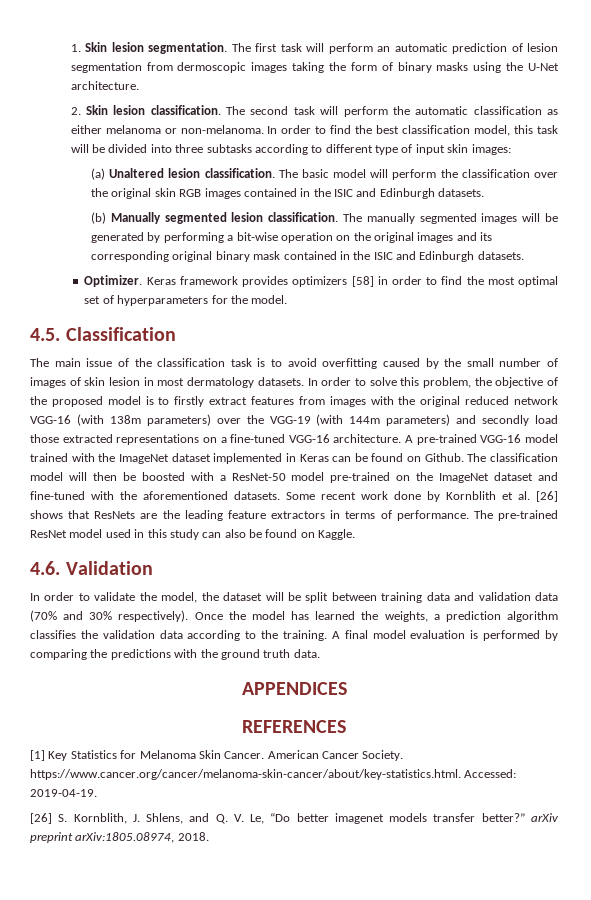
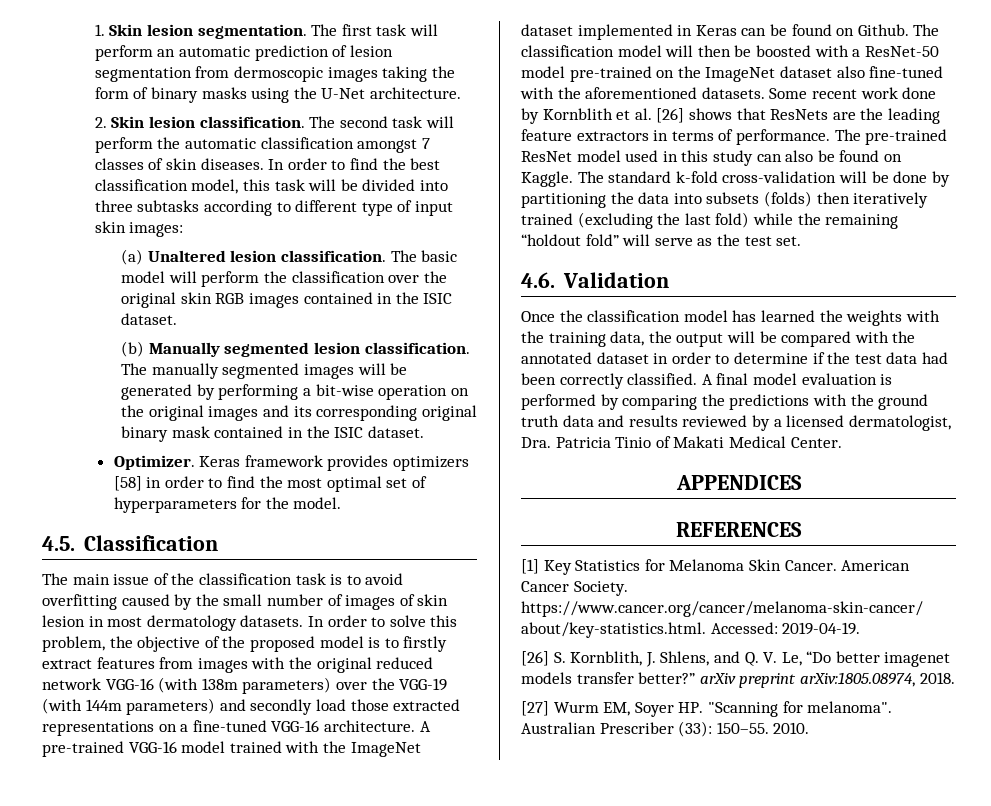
[547,109,558,115] [70,125,264,134] as either melanoma or non-melanoma. -> [357,138,430,153] [94,158,264,170] amongst 7 classes of skin diseases.
[356,188,485,199] and Edinburgh datasets. -> [121,313,178,325] dataset.
[396,251,524,262] and Edinburgh datasets. -> [367,426,424,438] dataset.
[538,472,558,481] and -> [836,66,865,78] also
[30,561,154,575] [30,592,558,603] [30,610,189,622] // 4.6. Validation // In order to validate the model, the dataset will be split between training data and validation data (70% and 30% respectively). -> [577,171,950,187] [521,191,929,208] [521,212,899,229] [521,234,802,246] [521,272,669,288] The standard k-fold cross-validation will be done by partitioning the data into subsets (folds) then iteratively trained (excluding the last fold) while the remaining “holdout fold” will serve as the test set. // 4.6. Validation //
(246, 615) none -> [587,310,681,322] classification
[384,611,558,622] [30,630,327,641] weights, a prediction algorithm classifies the validation data according to the training. -> [846,310,940,326] [521,331,916,347] [521,352,948,364] [521,373,698,389] weights with the training data, the output will be compared with the annotated dataset in order to determine if the test data had been correctly classified.
[293,649,320,658] data. -> [562,415,951,431] [521,436,842,448] data and results reviewed by a licensed dermatologist, Dra. Patricia Tinio of Makati Medical Center.
(209, 836) none -> [521,701,893,717] [521,721,810,737] // [27] Wurm EM, Soyer HP. "Scanning for melanoma". Australian Prescriber (33): 150–55. 2010.

